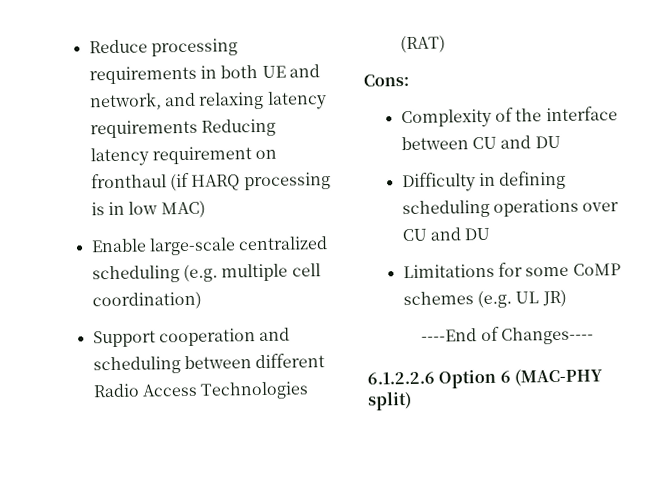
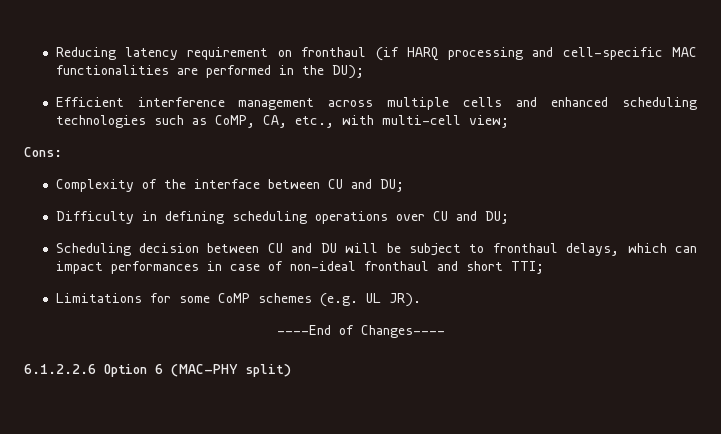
[88,38,239,57] [88,64,321,85] [88,91,327,111] [89,119,198,139] Reduce processing requirements in both UE and network, and relaxing latency requirements -> (55, 53) none
[90,200,206,219] [90,236,329,256] [91,263,321,284] [91,291,202,311] [92,327,291,348] [92,353,326,375] [92,381,310,400] [399,35,446,54] is in low MAC) // Enable large-scale centralized scheduling (e.g. multiple cell coordination) // Support cooperation and scheduling between different Radio Access Technologies (RAT) -> [532,47,698,60] [55,65,364,79] [55,97,697,110] [55,115,509,128] and cell-specific MAC functionalities are performed in the DU); // Efficient interference management across multiple cells and enhanced scheduling technologies such as CoMP, CA, etc., with multi-cell view;
[534,135,561,149] DU -> [379,179,404,192] DU;
[464,227,491,241] DU -> [484,211,509,224] [55,243,697,256] [55,261,544,274] DU; // Scheduling decision between CU and DU will be subject to fronthaul delays, which can impact performances in case of non-ideal fronthaul and short TTI;
[541,289,567,308] JR) -> [388,293,421,307] JR).

